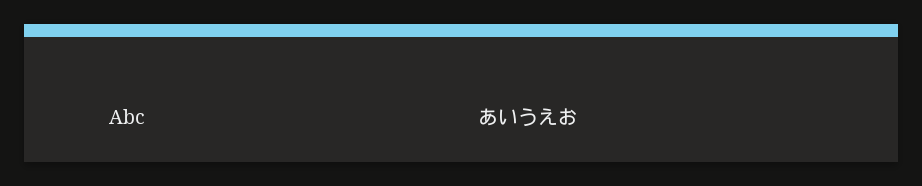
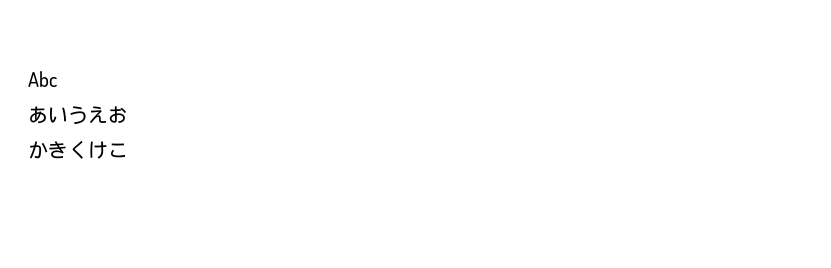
(578, 117) none -> [28,140,128,159] // かきくけこ

